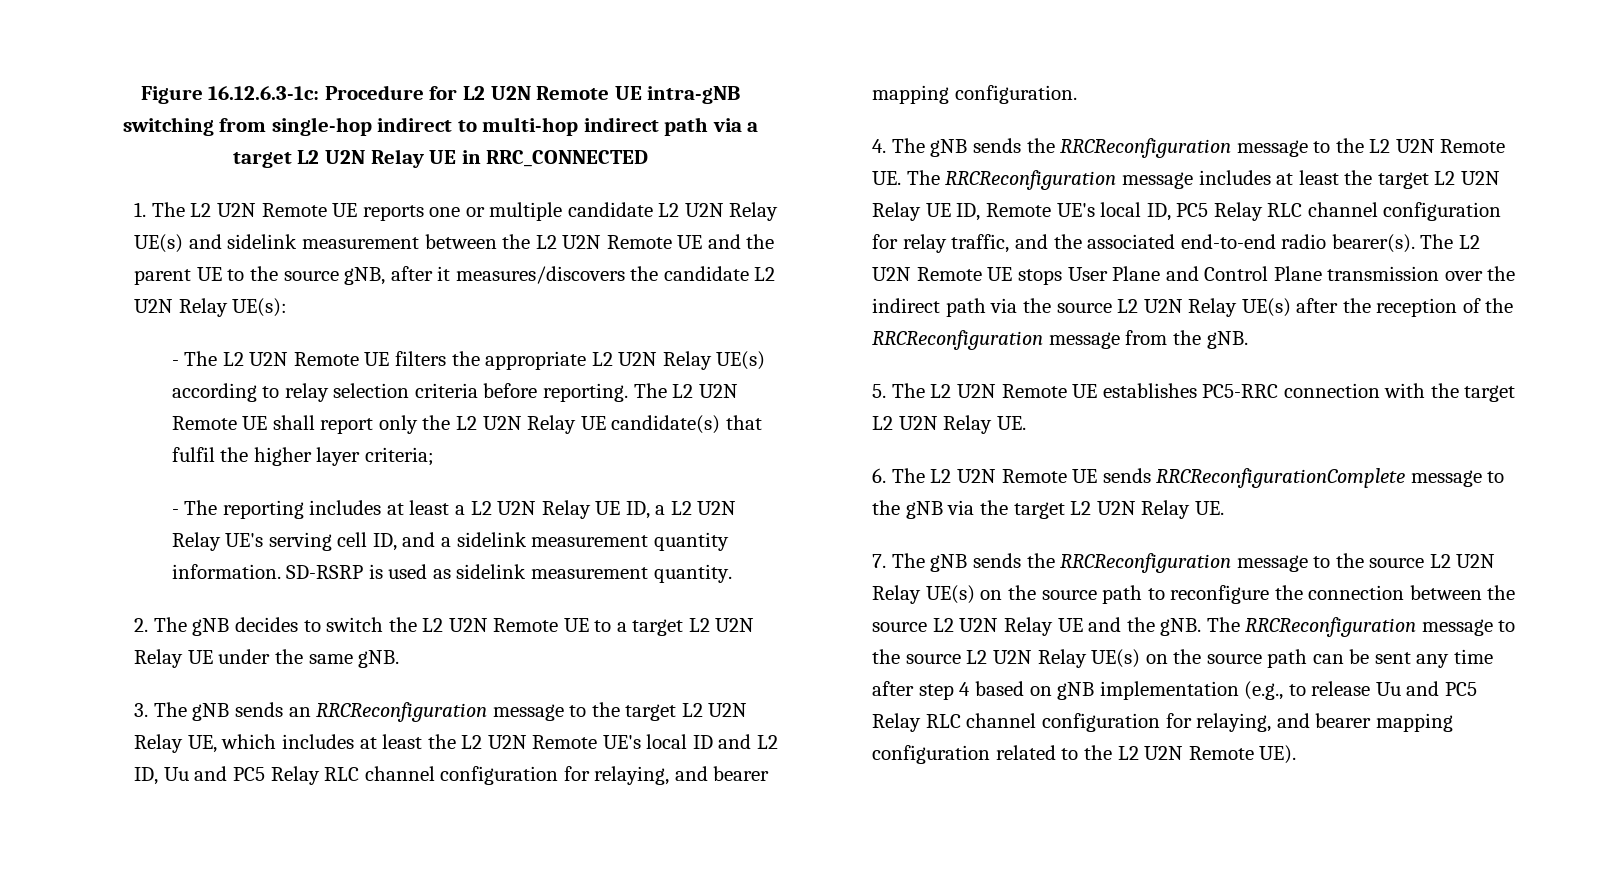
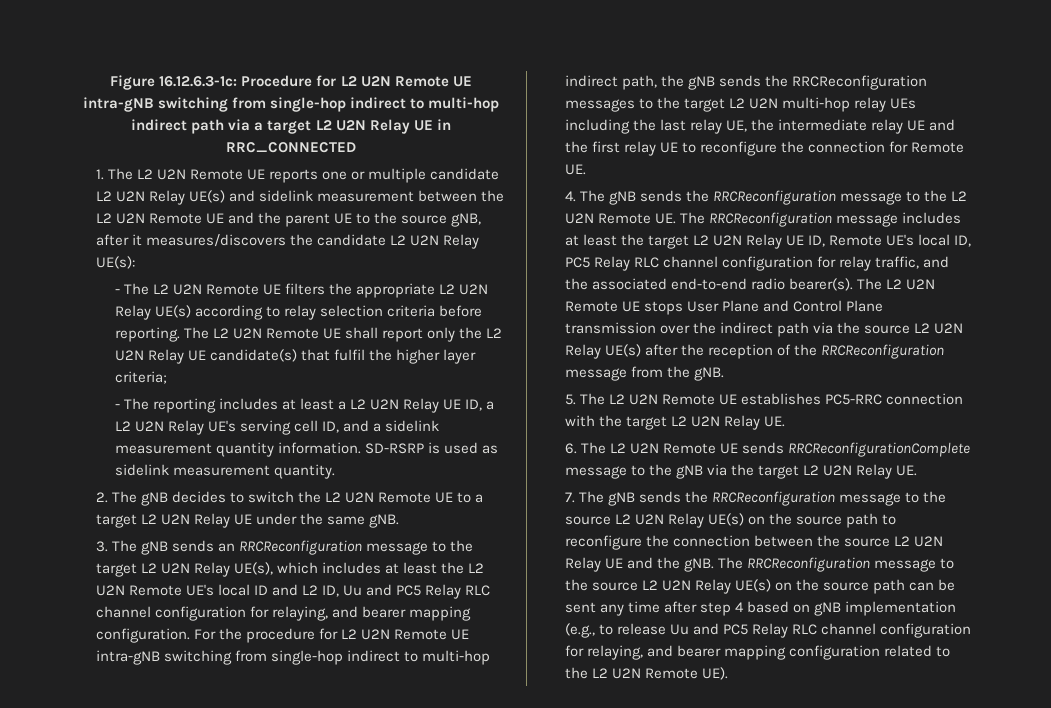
[187,735,217,753] UE, -> [234,562,274,575] UE(s),
(1077, 94) none -> [193,628,470,643] [95,650,491,665] [564,75,928,90] [564,97,917,112] [564,119,956,134] [564,141,965,156] [564,164,586,175] For the procedure for L2 U2N Remote UE intra-gNB switching from single-hop indirect to multi-hop indirect path, the gNB sends the RRCReconfiguration messages to the target L2 U2N multi-hop relay UEs including the last relay UE, the intermediate relay UE and the first relay UE to reconfigure the connection for Remote UE.

